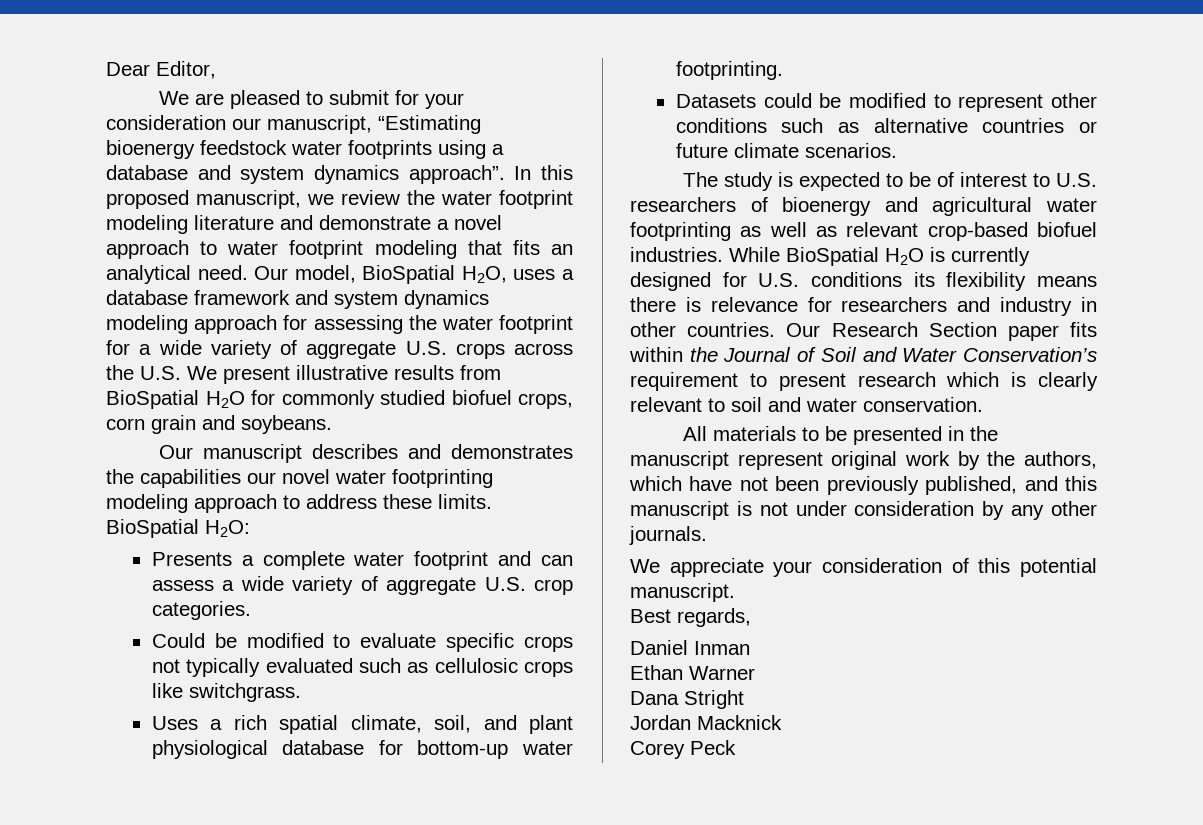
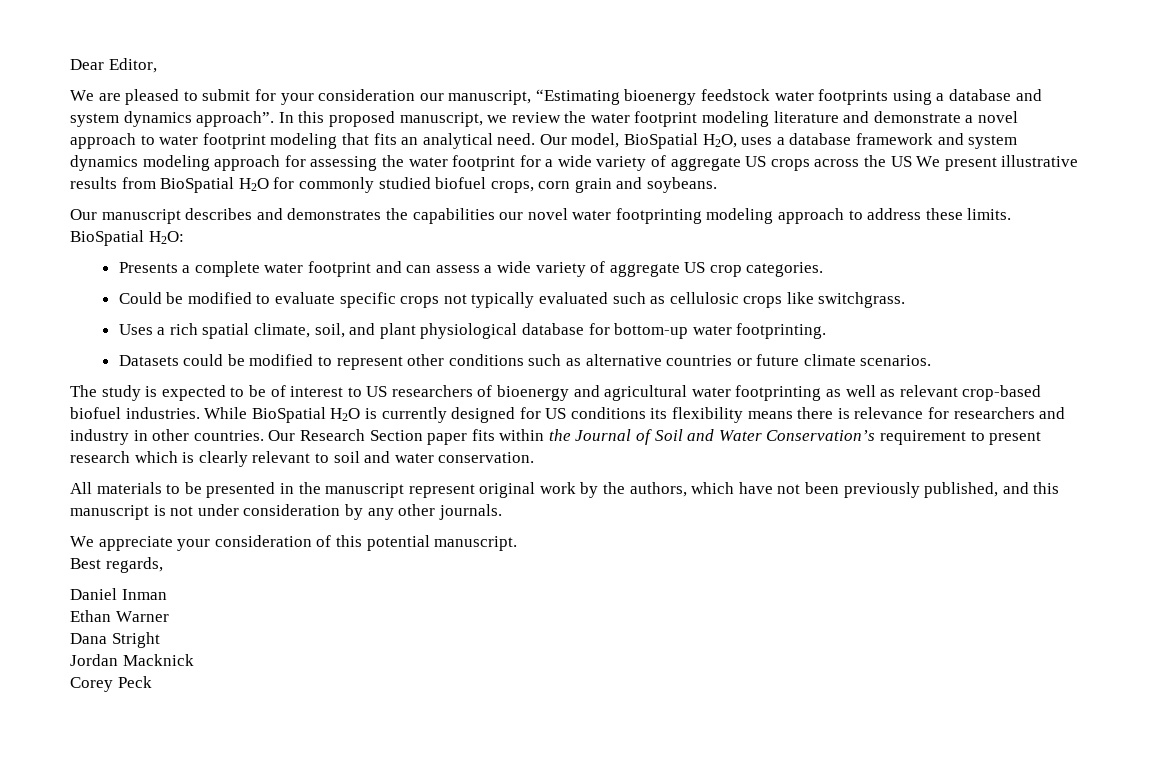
[405,341,447,355] U.S. -> [745,156,767,167] US
[140,366,181,380] U.S. -> [890,156,912,167] US
[484,577,526,591] U.S. -> [684,262,706,273] US
[1056,173,1097,187] U.S. -> [366,386,388,397] US
[758,273,800,287] U.S. -> [545,408,567,419] US

